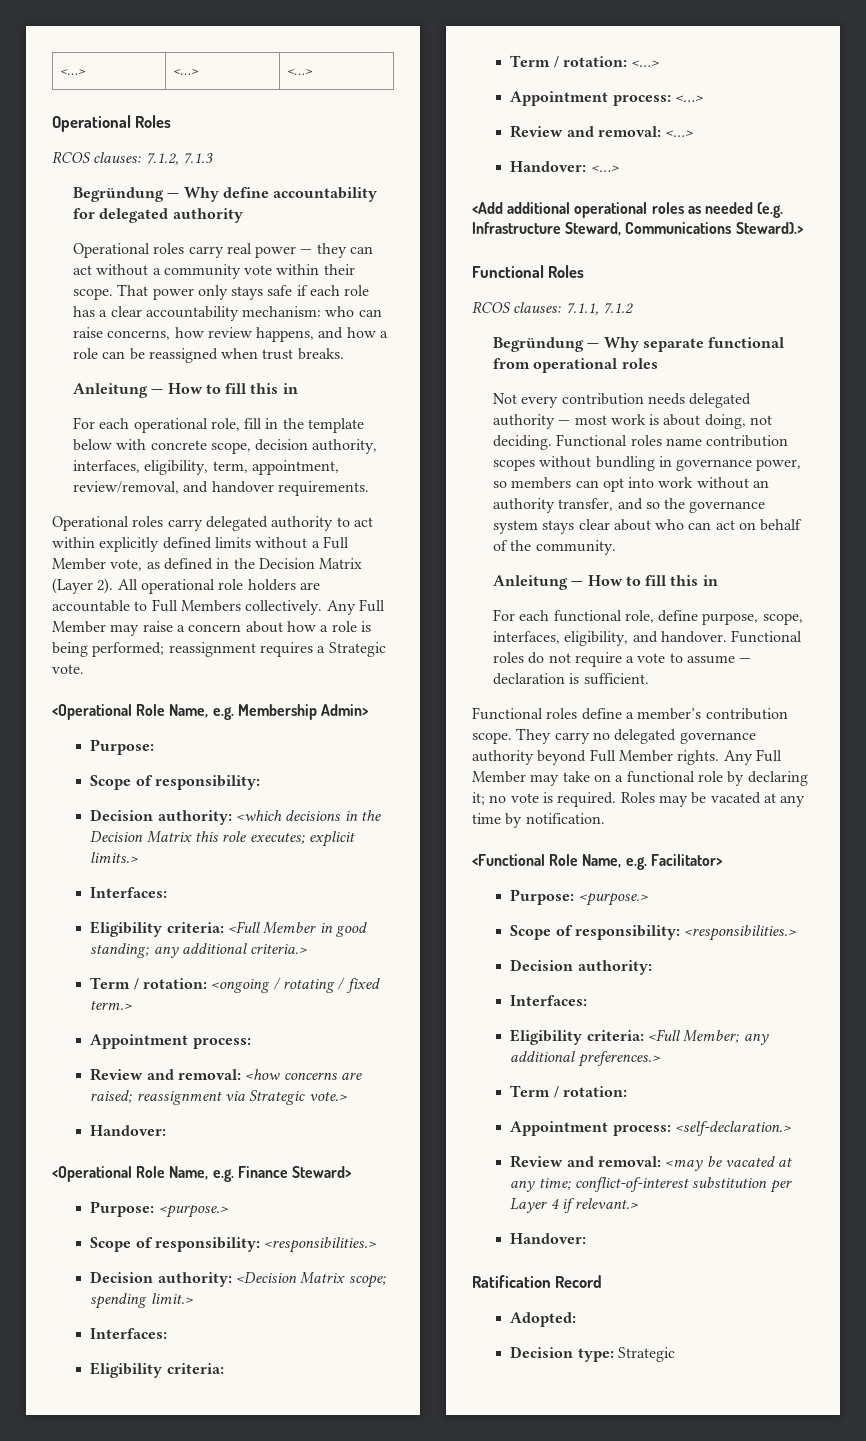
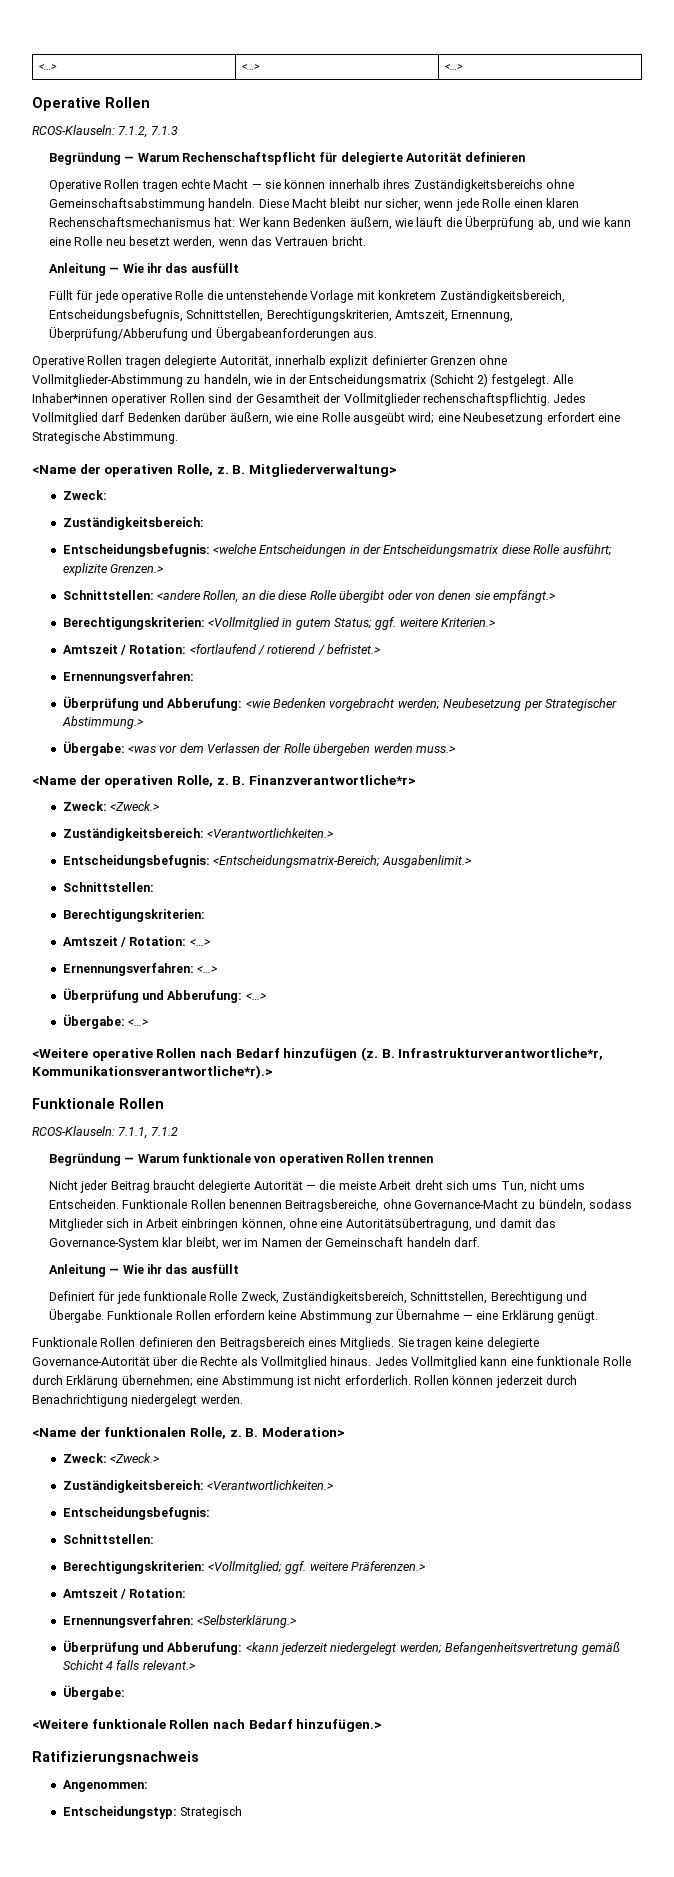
[52,115,172,132] [52,151,142,163] Operational Roles // RCOS clauses: -> [32,97,150,111] [32,125,115,135] Operative Rollen // RCOS-Klauseln:
[183,187,378,202] [72,208,243,223] [72,243,374,258] [72,264,355,279] [72,284,370,300] [72,306,382,321] [72,327,389,342] [72,348,344,363] [72,383,298,398] [72,417,365,433] [72,439,378,454] [72,460,339,475] [72,481,369,496] [52,516,373,531] [52,536,349,552] [52,558,363,571] [52,578,320,594] [52,599,385,615] [52,621,371,636] [52,642,386,657] [52,664,84,674] [52,704,369,720] [90,739,155,755] [90,775,261,790] [90,809,382,825] [90,831,356,847] [90,852,139,863] [90,887,168,898] [90,921,368,937] [90,943,308,958] [90,977,380,993] [90,1000,133,1010] [90,1034,251,1049] [90,1068,363,1081] [90,1090,347,1105] [90,1125,167,1136] [52,1166,352,1182] [90,1201,228,1218] [90,1237,377,1253] [90,1271,386,1288] [90,1293,193,1309] [90,1328,168,1339] [90,1362,224,1378] [510,55,660,68] [510,91,704,106] [510,125,694,138] [510,161,619,172] [472,202,784,218] [472,222,804,236] [472,265,585,278] [472,301,634,315] [492,337,785,352] [492,358,658,373] [492,393,752,408] [492,414,773,429] [492,434,789,450] [492,456,802,471] [492,477,770,492] [492,498,766,513] [492,519,803,534] [492,540,616,555] [492,575,718,590] [492,609,803,625] [492,630,803,646] [492,652,752,667] [492,673,649,685] [472,707,788,720] [472,728,756,744] [472,749,782,765] [472,771,808,786] [472,792,806,807] [472,813,605,828] [472,854,723,870] [510,889,648,906] [510,925,797,941] [510,959,652,975] [510,995,588,1006] [510,1029,769,1045] [510,1051,660,1067] [510,1085,628,1098] [510,1121,792,1136] [510,1155,793,1171] [510,1177,792,1193] [510,1198,639,1213] [510,1233,587,1244] [472,1275,603,1288] [510,1312,577,1327] [510,1346,676,1362] Why define accountability for delegated authority // Operational roles carry real power — they can act without a community vote within their scope. That power only stays safe if each role has a clear accountability mechanism: who can raise concerns, how review happens, and how a role can be reassigned when trust breaks. // Anleitung — How to fill this in // For each operational role, fill in the template below with concrete scope, decision authority, interfaces, eligibility, term, appointment, review/removal, and handover requirements. // Operational roles carry delegated authority to act within explicitly defined limits without a Full Member vote, as defined in the Decision Matrix (Layer 2). All operational role holders are accountable to Full Members collectively. Any Full Member may raise a concern about how a role is being performed; reassignment requires a Strategic vote. // <Operational Role Name, e.g. Membership Admin> // Purpose: // Scope of responsibility: // Decision authority: <which decisions in the Decision Matrix this role executes; explicit limits.> // Interfaces: // Eligibility criteria: <Full Member in good standing; any additional criteria.> // Term / rotation: <ongoing / rotating / fixed term.> // Appointment process: // Review and removal: <how concerns are raised; reassignment via Strategic vote.> // Handover: // <Operational Role Name, e.g. Finance Steward> // Purpose: <purpose.> // Scope of responsibility: <responsibilities.> // Decision authority: <Decision Matrix scope; spending limit.> // Interfaces: // Eligibility criteria: // Term / rotation: <…> // Appointment process: <…> // Review and removal: <…> // Handover: <…> // <Add additional operational roles as needed (e.g. Infrastructure Steward, Communications Steward).> // Functional Roles // RCOS clauses: 7.1.1, 7.1.2 // Begründung — Why separate functional from operational roles // Not every contribution needs delegated authority — most work is about doing, not deciding. Functional roles name contribution scopes without bundling in governance power, so members can opt into work without an authority transfer, and so the governance system stays clear about who can act on behalf of the community. // Anleitung — How to fill this in // For each functional role, define purpose, scope, interfaces, eligibility, and handover. Functional roles do not require a vote to assume — declaration is sufficient. // Functional roles define a member’s contribution scope. They carry no delegated governance authority beyond Full Member rights. Any Full Member may take on a functional role by declaring it; no vote is required. Roles may be vacated at any time by notification. // <Functional Role Name, e.g. Facilitator> // Purpose: <purpose.> // Scope of responsibility: <responsibilities.> // Decision authority: // Interfaces: // Eligibility criteria: <Full Member; any additional preferences.> // Term / rotation: // Appointment process: <self-declaration.> // Review and removal: <may be vacated at any time; conflict-of-interest substitution per Layer 4 if relevant.> // Handover: // Ratification Record // Adopted: // Decision type: Strategic -> [137,152,526,165] [48,179,574,192] [48,198,579,211] [48,216,631,230] [48,236,366,249] [48,263,239,276] [48,290,565,303] [48,309,514,322] [48,327,377,341] [32,355,508,368] [32,373,573,387] [32,393,587,406] [32,412,620,425] [32,431,179,444] [32,464,397,477] [62,490,107,500] [62,517,204,530] [62,544,612,557] [62,563,163,576] [62,590,556,603] [62,617,496,630] [62,644,381,655] [62,671,194,684] [62,696,617,711] [61,716,143,729] [62,741,455,756] [32,775,416,788] [62,801,159,811] [62,828,333,841] [62,855,472,868] [62,882,154,892] [62,909,205,922] [62,936,210,947] [62,963,217,976] [62,988,266,1003] [62,1014,148,1029] [32,1047,604,1061] [32,1065,273,1079] [32,1098,164,1109] [32,1126,178,1139] [48,1153,434,1166] [48,1180,586,1193] [48,1199,633,1212] [48,1218,556,1231] [48,1237,481,1250] [48,1264,239,1277] [48,1291,588,1304] [48,1309,598,1323] [32,1337,539,1350] [32,1356,631,1369] [32,1375,578,1388] [32,1394,243,1407] [32,1427,345,1439] [62,1453,159,1463] [62,1480,333,1493] [62,1507,210,1520] [62,1534,154,1544] [62,1561,426,1574] [62,1588,187,1599] [62,1615,296,1628] [62,1640,620,1655] [62,1660,195,1670] [62,1685,125,1700] [32,1719,383,1732] [32,1751,199,1765] [62,1780,148,1792] [62,1806,242,1819] Warum Rechenschaftspflicht für delegierte Autorität definieren // Operative Rollen tragen echte Macht — sie können innerhalb ihres Zuständigkeitsbereichs ohne Gemeinschaftsabstimmung handeln. Diese Macht bleibt nur sicher, wenn jede Rolle einen klaren Rechenschaftsmechanismus hat: Wer kann Bedenken äußern, wie läuft die Überprüfung ab, und wie kann eine Rolle neu besetzt werden, wenn das Vertrauen bricht. // Anleitung — Wie ihr das ausfüllt // Füllt für jede operative Rolle die untenstehende Vorlage mit konkretem Zuständigkeitsbereich, Entscheidungsbefugnis, Schnittstellen, Berechtigungskriterien, Amtszeit, Ernennung, Überprüfung/Abberufung und Übergabeanforderungen aus. // Operative Rollen tragen delegierte Autorität, innerhalb explizit definierter Grenzen ohne Vollmitglieder-Abstimmung zu handeln, wie in der Entscheidungsmatrix (Schicht 2) festgelegt. Alle Inhaber*innen operativer Rollen sind der Gesamtheit der Vollmitglieder rechenschaftspflichtig. Jedes Vollmitglied darf Bedenken darüber äußern, wie eine Rolle ausgeübt wird; eine Neubesetzung erfordert eine Strategische Abstimmung. // <Name der operativen Rolle, z. B. Mitgliederverwaltung> // Zweck: // Zuständigkeitsbereich: // Entscheidungsbefugnis: <welche Entscheidungen in der Entscheidungsmatrix diese Rolle ausführt; explizite Grenzen.> // Schnittstellen: <andere Rollen, an die diese Rolle übergibt oder von denen sie empfängt.> // Berechtigungskriterien: <Vollmitglied in gutem Status; ggf. weitere Kriterien.> // Amtszeit / Rotation: <fortlaufend / rotierend / befristet.> // Ernennungsverfahren: // Überprüfung und Abberufung: <wie Bedenken vorgebracht werden; Neubesetzung per Strategischer Abstimmung.> // Übergabe: <was vor dem Verlassen der Rolle übergeben werden muss.> // <Name der operativen Rolle, z. B. Finanzverantwortliche*r> // Zweck: <Zweck.> // Zuständigkeitsbereich: <Verantwortlichkeiten.> // Entscheidungsbefugnis: <Entscheidungsmatrix-Bereich; Ausgabenlimit.> // Schnittstellen: // Berechtigungskriterien: // Amtszeit / Rotation: <…> // Ernennungsverfahren: <…> // Überprüfung und Abberufung: <…> // Übergabe: <…> // <Weitere operative Rollen nach Bedarf hinzufügen (z. B. Infrastrukturverantwortliche*r, Kommunikationsverantwortliche*r).> // Funktionale Rollen // RCOS-Klauseln: 7.1.1, 7.1.2 // Begründung — Warum funktionale von operativen Rollen trennen // Nicht jeder Beitrag braucht delegierte Autorität — die meiste Arbeit dreht sich ums Tun, nicht ums Entscheiden. Funktionale Rollen benennen Beitragsbereiche, ohne Governance-Macht zu bündeln, sodass Mitglieder sich in Arbeit einbringen können, ohne eine Autoritätsübertragung, und damit das Governance-System klar bleibt, wer im Namen der Gemeinschaft handeln darf. // Anleitung — Wie ihr das ausfüllt // Definiert für jede funktionale Rolle Zweck, Zuständigkeitsbereich, Schnittstellen, Berechtigung und Übergabe. Funktionale Rollen erfordern keine Abstimmung zur Übernahme — eine Erklärung genügt. // Funktionale Rollen definieren den Beitragsbereich eines Mitglieds. Sie tragen keine delegierte Governance-Autorität über die Rechte als Vollmitglied hinaus. Jedes Vollmitglied kann eine funktionale Rolle durch Erklärung übernehmen; eine Abstimmung ist nicht erforderlich. Rollen können jederzeit durch Benachrichtigung niedergelegt werden. // <Name der funktionalen Rolle, z. B. Moderation> // Zweck: <Zweck.> // Zuständigkeitsbereich: <Verantwortlichkeiten.> // Entscheidungsbefugnis: // Schnittstellen: // Berechtigungskriterien: <Vollmitglied; ggf. weitere Präferenzen.> // Amtszeit / Rotation: // Ernennungsverfahren: <Selbsterklärung.> // Überprüfung und Abberufung: <kann jederzeit niedergelegt werden; Befangenheitsvertretung gemäß Schicht 4 falls relevant.> // Übergabe: // <Weitere funktionale Rollen nach Bedarf hinzufügen.> // Ratifizierungsnachweis // Angenommen: // Entscheidungstyp: Strategisch

